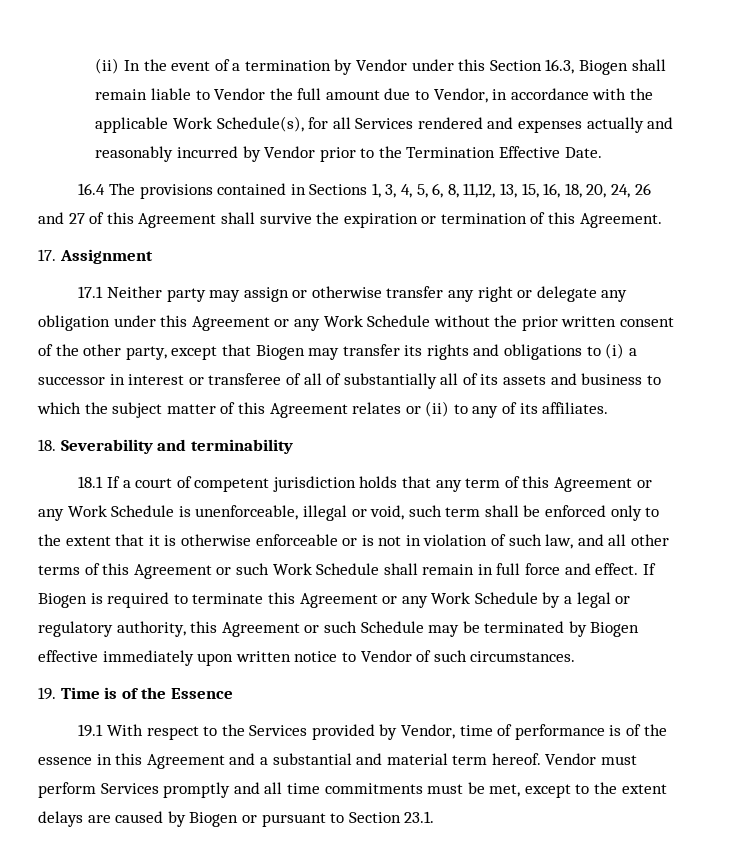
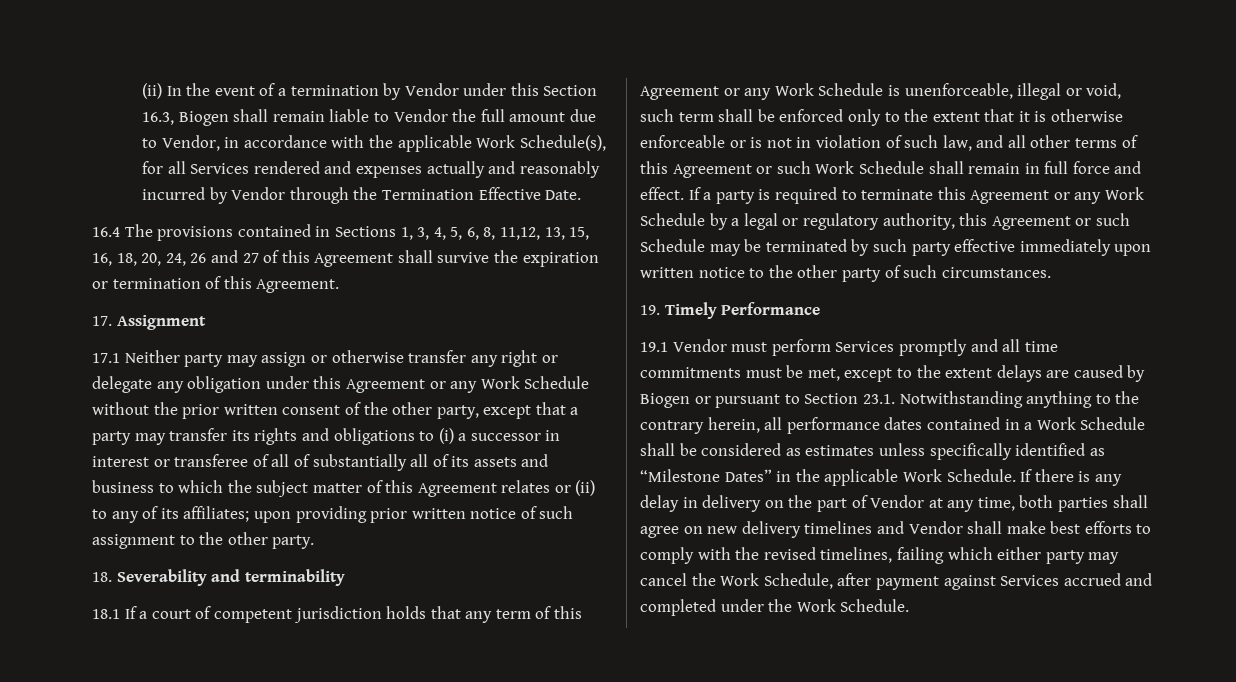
[319,147,375,162] prior to -> [289,187,349,204] through
[255,345,305,360] Biogen -> [570,407,579,415] [92,431,131,445] a party
[542,402,609,414] affiliates. -> [183,506,574,523] [92,532,315,549] affiliates; upon providing prior written notice of such assignment to the other party.
[38,593,87,608] Biogen -> [703,190,755,204] a party
[590,622,640,637] Biogen -> [872,239,951,256] such party
[360,650,412,662] Vendor -> [768,265,881,282] the other party
[60,687,233,699] [78,724,667,740] [38,753,541,769] Time is of the Essence // 19.1 With respect to the Services provided by Vendor, time of performance is of the essence in this Agreement and a substantial and material term hereof. -> [664,302,821,319] [640,342,668,352] Timely Performance // 19.1
(435, 817) none -> [899,391,1140,408] [640,417,1146,434] [640,443,1105,460] [640,469,1122,486] [640,495,1148,512] [640,521,1152,538] [640,547,1120,564] [640,573,1153,590] [640,599,910,616] Notwithstanding anything to the contrary herein, all performance dates contained in a Work Schedule shall be considered as estimates unless specifically identified as “Milestone Dates” in the applicable Work Schedule. If there is any delay in delivery on the part of Vendor at any time, both parties shall agree on new delivery timelines and Vendor shall make best efforts to comply with the revised timelines, failing which either party may cancel the Work Schedule, after payment against Services accrued and completed under the Work Schedule.

